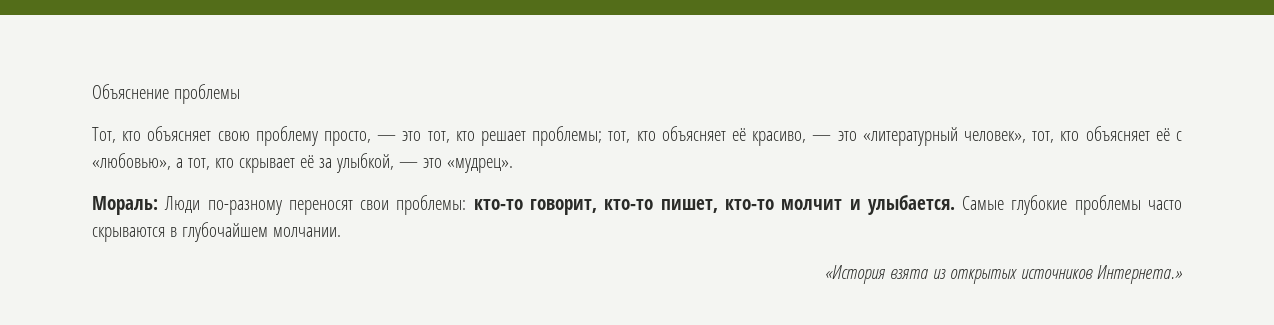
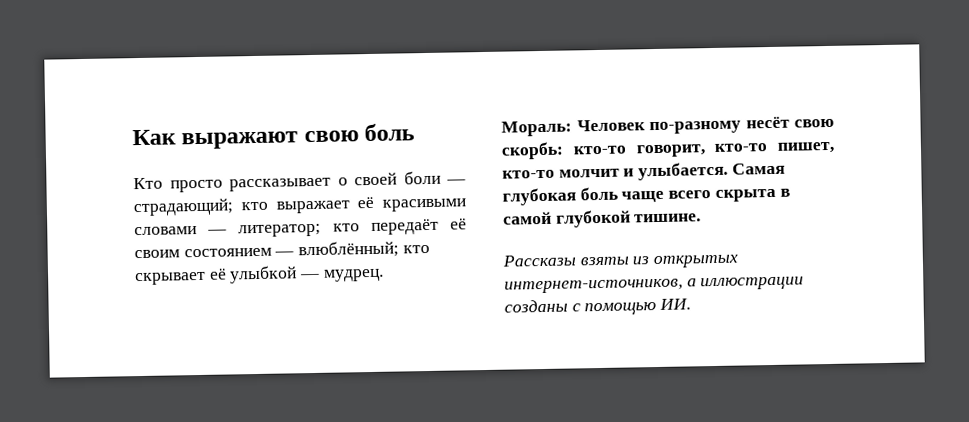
[92,84,240,104] [92,126,1183,146] [92,153,513,173] [92,195,467,215] Объяснение проблемы // Тот, кто объясняет свою проблему просто, — это тот, кто решает проблемы; тот, кто объясняет её красиво, — это «литературный человек», тот, кто объясняет её с «любовью», а тот, кто скрывает её за улыбкой, — это «мудрец». // Мораль: Люди по-разному переносят свои проблемы: -> [132,123,416,150] [133,170,466,193] [133,196,466,217] [134,218,467,238] [134,240,430,259] [135,265,384,286] [501,116,834,137] [501,141,564,160] Как выражают свою боль // Кто просто рассказывает о своей боли — страдающий; кто выражает её красивыми словами — литератор; кто передаёт её своим состоянием — влюблённый; кто скрывает её улыбкой — мудрец. // Мораль: Человек по-разному несёт свою скорбь:
[962,195,1182,215] [92,222,341,242] [825,265,1182,284] Самые глубокие проблемы часто скрываются в глубочайшем молчании. // «История взята из открытых источников Интернета.» -> [731,162,785,175] [502,186,790,206] [503,209,702,228] [502,254,740,269] [504,276,805,294] [504,298,692,316] Самая глубокая боль чаще всего скрыта в самой глубокой тишине. // Рассказы взяты из открытых интернет-источников, а иллюстрации созданы с помощью ИИ.

